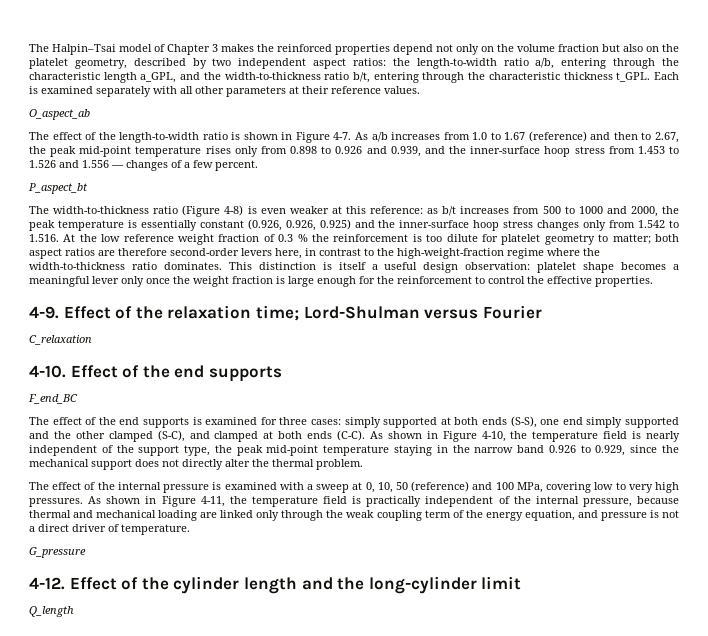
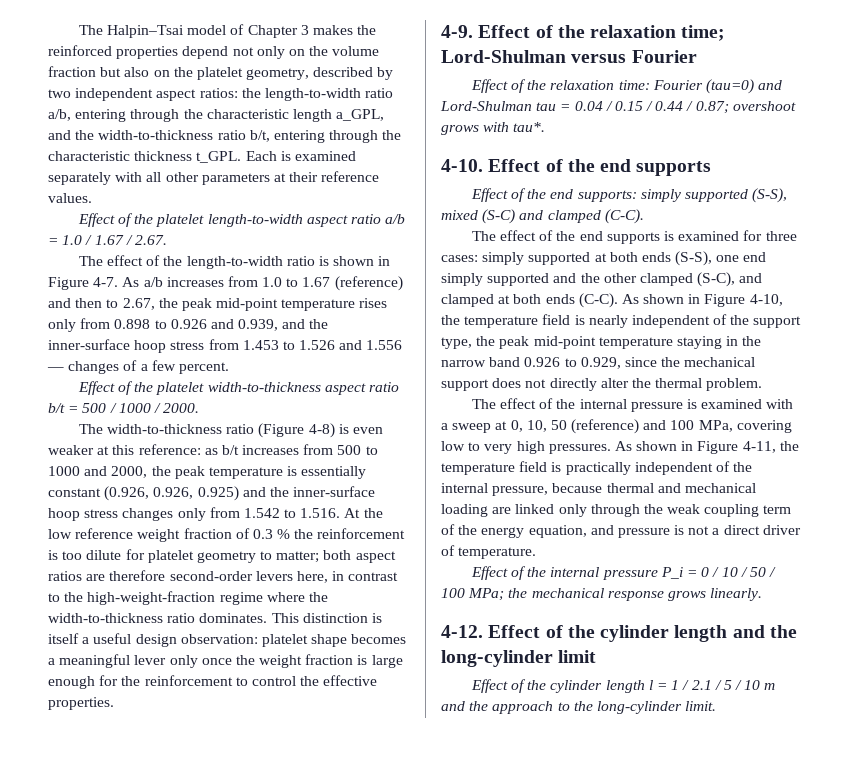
[29,109,90,120] O_aspect_ab -> [77,213,406,227] [48,235,167,245] Effect of the platelet length-to-width aspect ratio a/b = 1.0 / 1.67 / 2.67.
[28,183,88,194] P_aspect_bt -> [77,381,400,395] [48,403,200,413] Effect of the platelet width-to-thickness aspect ratio b/t = 500 / 1000 / 2000.
[29,335,92,345] C_relaxation -> [470,79,783,94] [440,101,796,114] [441,122,546,135] Effect of the relaxation time: Fourier (tau=0) and Lord-Shulman tau = 0.04 / 0.15 / 0.44 / 0.87; overshoot grows with tau*.
[28,394,78,404] F_end_BC -> [470,188,788,203] [441,209,644,224] Effect of the end supports: simply supported (S-S), mixed (S-C) and clamped (C-C).
[29,547,86,558] G_pressure -> [470,566,777,580] [441,588,763,601] Effect of the internal pressure P_i = 0 / 10 / 50 / 100 MPa; the mechanical response grows linearly.
[29,606,74,617] Q_length -> [470,679,776,693] [441,701,717,714] Effect of the cylinder length l = 1 / 2.1 / 5 / 10 m and the approach to the long-cylinder limit.

